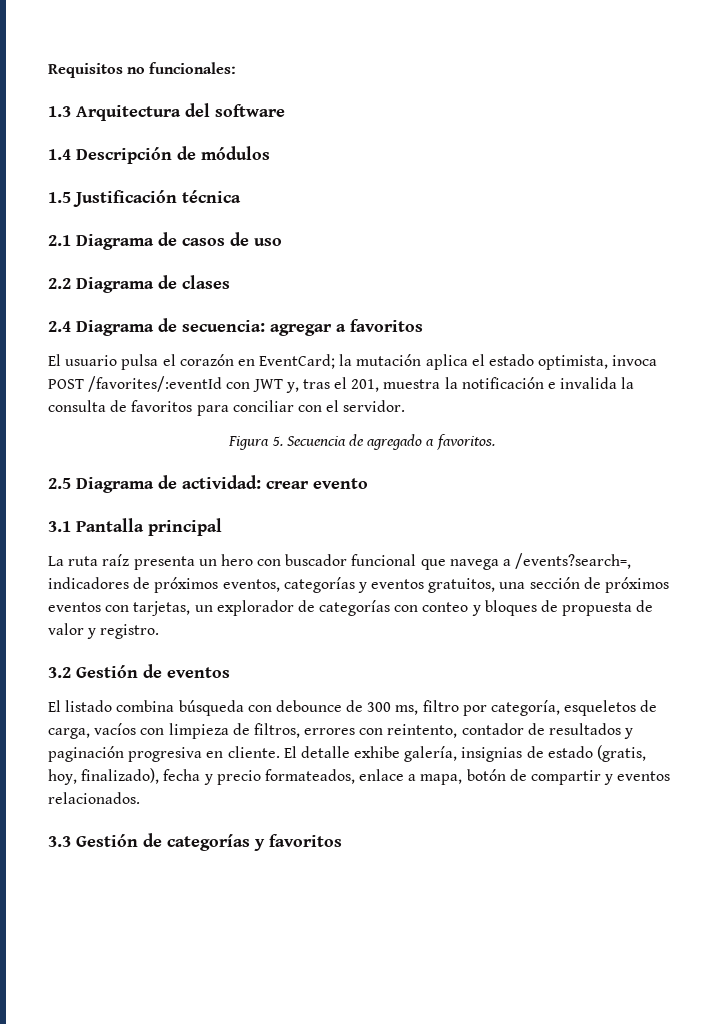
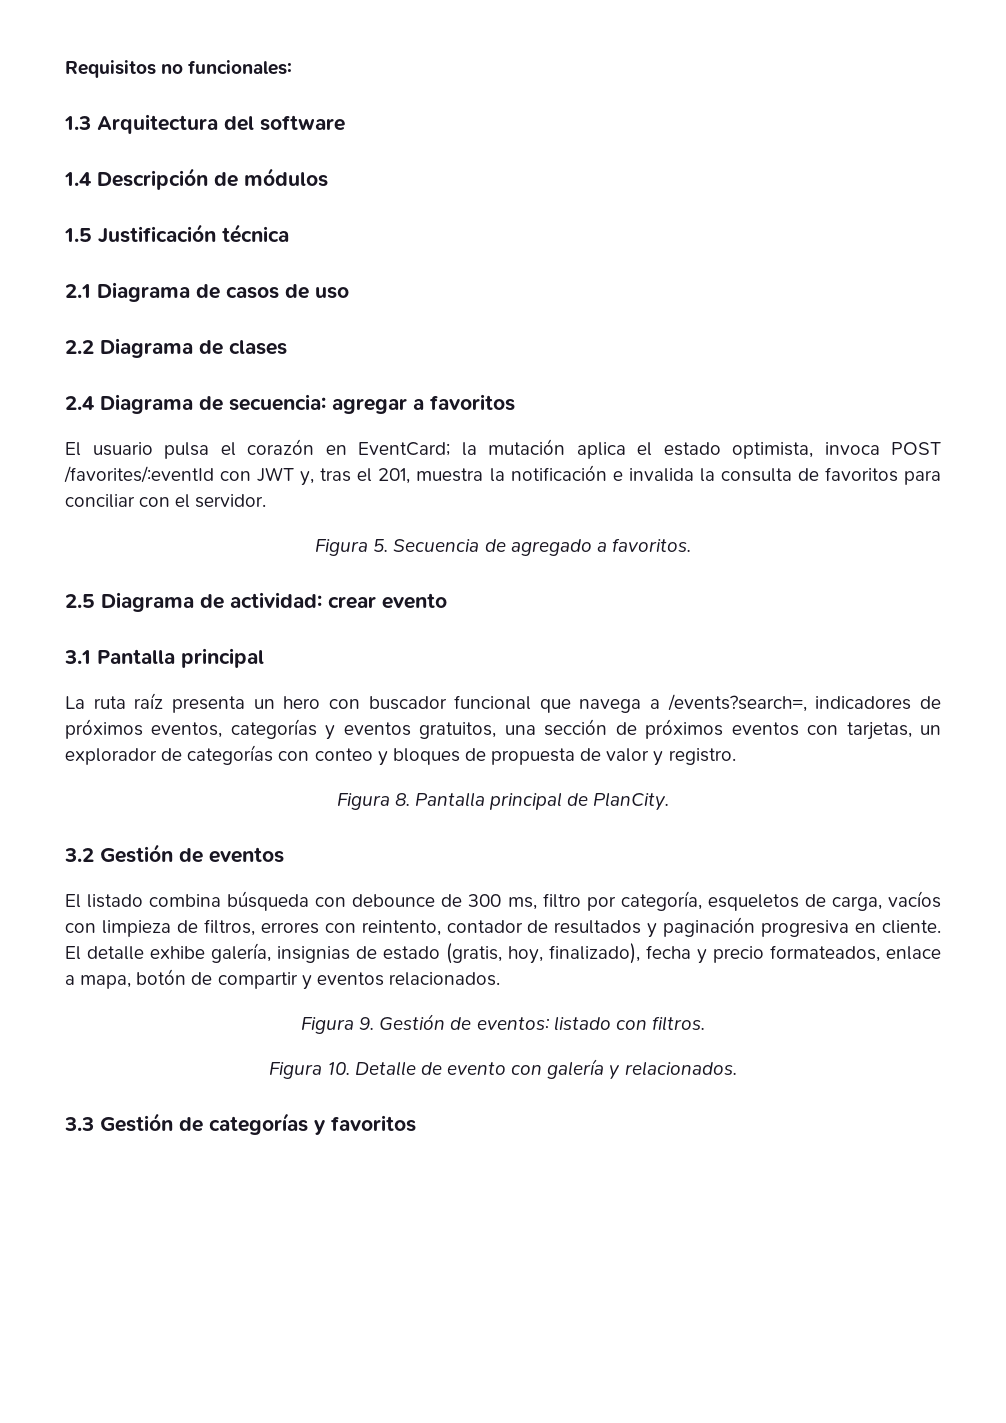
(160, 631) none -> [336,792,670,811] // Figura 8. Pantalla principal de PlanCity.
(140, 798) none -> [301,1014,705,1034] [269,1059,737,1080] // Figura 9. Gestión de eventos: listado con filtros. // Figura 10. Detalle de evento con galería y relacionados.

